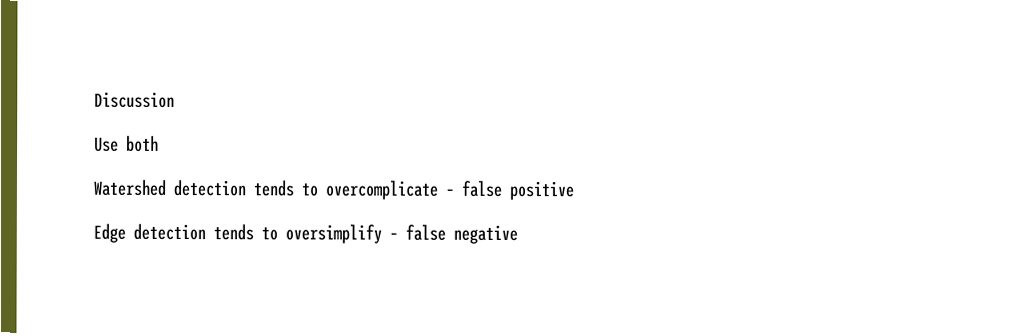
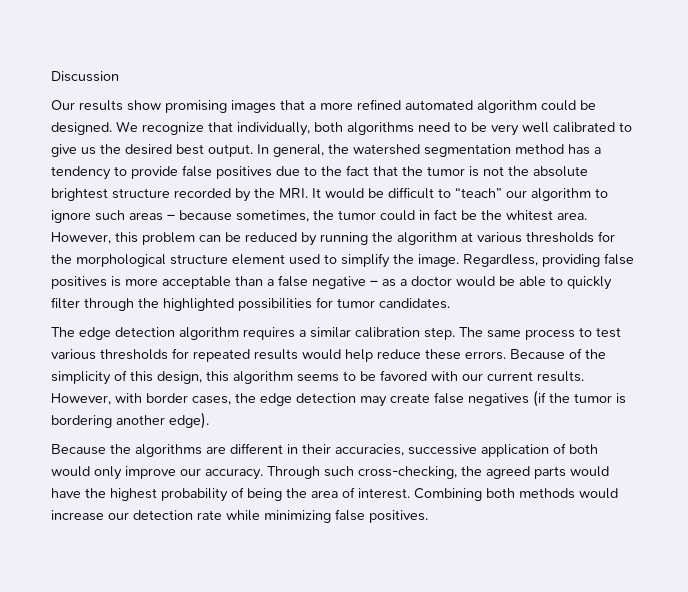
[94,135,159,152] [93,179,574,201] [93,223,518,245] Use both // Watershed detection tends to overcomplicate – false positive // Edge detection tends to oversimplify – false negative -> [51,99,596,113] [51,121,632,136] [51,144,601,157] [51,165,588,180] [51,187,608,202] [51,209,587,223] [51,231,615,246] [51,253,634,268] [51,275,612,290] [51,297,450,311] [51,327,621,340] [51,348,606,362] [51,370,584,385] [51,390,626,407] [51,412,209,429] [51,443,598,457] [51,466,609,480] [51,487,618,502] [51,509,428,523] Our results show promising images that a more refined automated algorithm could be designed. We recognize that individually, both algorithms need to be very well calibrated to give us the desired best output. In general, the watershed segmentation method has a tendency to provide false positives due to the fact that the tumor is not the absolute brightest structure recorded by the MRI. It would be difficult to “teach” our algorithm to ignore such areas – because sometimes, the tumor could in fact be the whitest area. However, this problem can be reduced by running the algorithm at various thresholds for the morphological structure element used to simplify the image. Regardless, providing false positives is more acceptable than a false negative – as a doctor would be able to quickly filter through the highlighted possibilities for tumor candidates. // The edge detection algorithm requires a similar calibration step. The same process to test various thresholds for repeated results would help reduce these errors. Because of the simplicity of this design, this algorithm seems to be favored with our current results. However, with border cases, the edge detection may create false negatives (if the tumor is bordering another edge). // Because the algorithms are different in their accuracies, successive application of both would only improve our accuracy. Through such cross-checking, the agreed parts would have the highest probability of being the area of interest. Combining both methods would increase our detection rate while minimizing false positives.

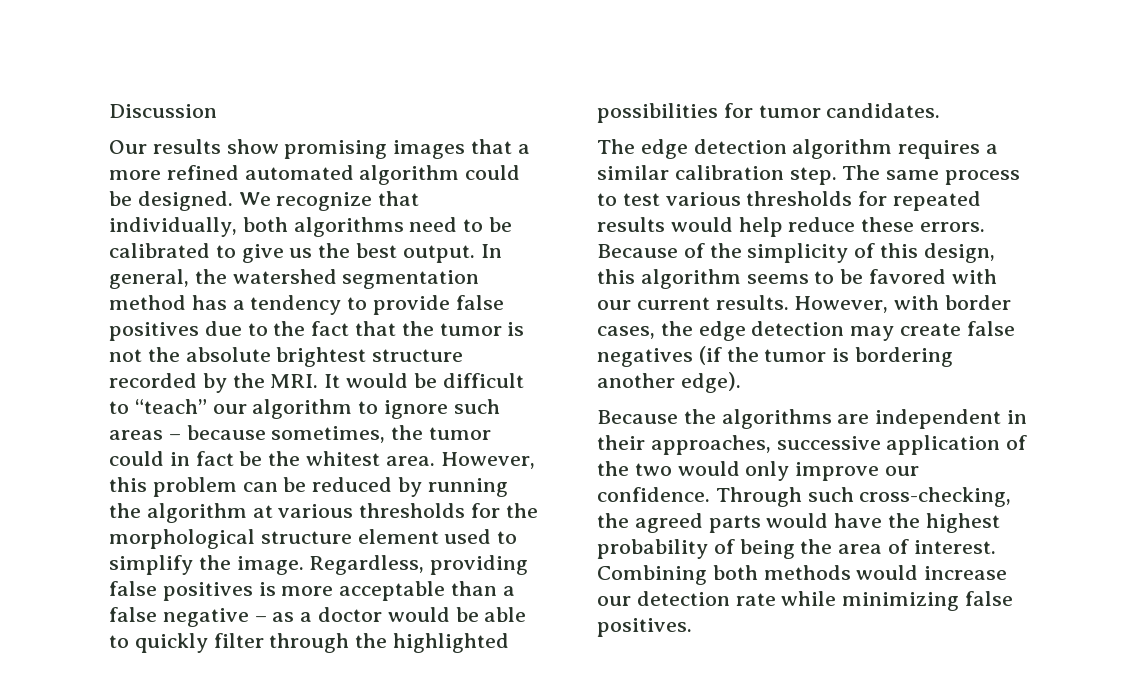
[491,122,549,136] very well -> (513, 224) none
[125,144,172,155] desired -> (351, 250) none
[230,443,283,454] different -> [875,409,1002,429] independent
[335,444,404,456] accuracies, -> [650,435,771,455] approaches,
[569,444,598,454] both -> [597,461,672,476] the two
[205,468,263,480] accuracy. -> [597,487,710,502] confidence.

